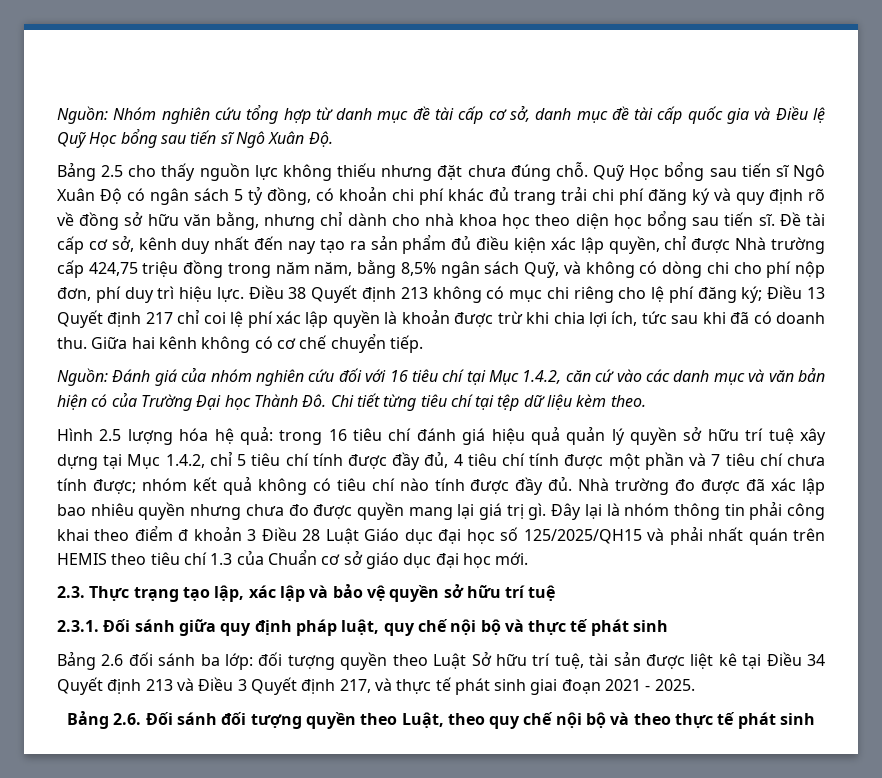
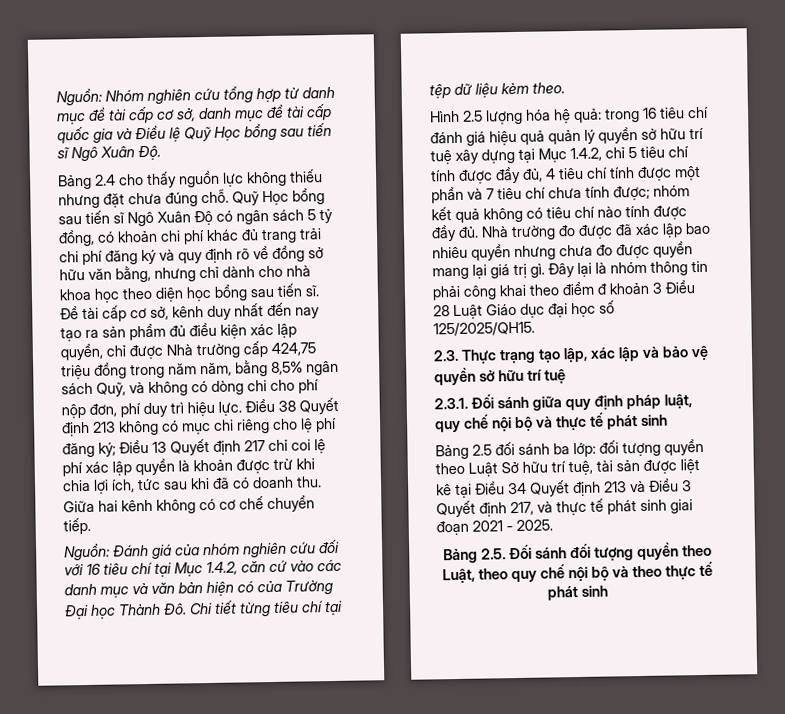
[101,165,124,177] 2.5 -> [95,174,116,186] 2.4
[523,526,826,545] [57,549,529,569] 125/2025/QH15 và phải nhất quán trên HEMIS theo tiêu chí 1.3 của Chuẩn cơ sở giáo dục đại học mới. -> [433,321,535,337] 125/2025/QH15.
[101,654,124,666] 2.6 -> [472,444,492,456] 2.5
[113,713,142,725] 2.6. -> [480,548,506,560] 2.5.

